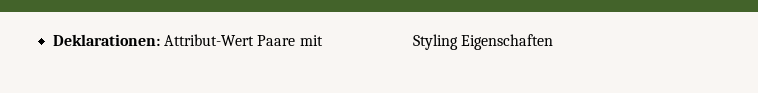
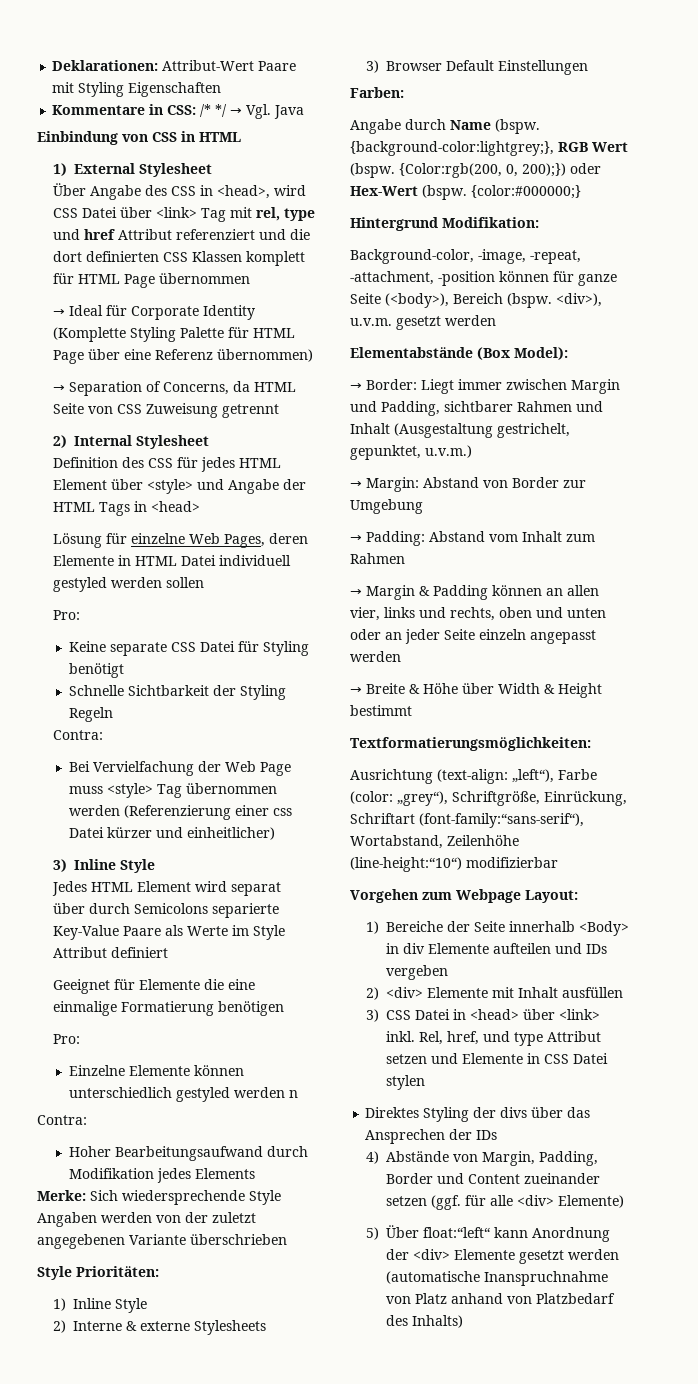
(554, 42) none -> [52,104,305,119] [37,131,241,145] [53,163,213,177] [53,183,307,200] [53,207,316,222] [53,229,311,240] [53,251,306,266] [53,273,251,288] [53,305,256,320] [53,327,296,342] [53,349,314,364] [53,381,297,396] [53,403,280,418] [53,435,210,449] [53,457,282,472] [53,479,307,494] [53,501,201,516] [53,533,309,548] [53,555,292,566] [53,577,205,592] [53,610,81,620] [68,641,309,656] [68,663,124,678] [68,685,286,700] [68,707,113,722] [53,730,104,740] [68,761,291,776] [68,783,277,798] [68,805,292,820] [68,827,275,840] [53,859,156,873] [52,881,282,896] [53,903,280,918] [53,925,286,940] [53,947,169,958] [53,979,256,994] [53,1001,285,1016] [53,1034,81,1044] [68,1065,244,1076] [68,1087,298,1102] [37,1115,87,1125] [68,1146,308,1161] [68,1168,255,1183] [37,1190,281,1205] [37,1212,256,1227] [37,1234,287,1249] [37,1266,159,1280] [53,1298,148,1313] [53,1320,267,1335] [366,60,589,75] [350,87,404,98] [350,119,540,134] [350,141,628,156] [350,163,601,178] [350,185,581,200] [350,217,539,231] [350,249,581,264] [350,271,617,286] [350,293,602,308] [350,315,496,330] [350,347,568,360] [350,379,620,394] [350,401,603,416] [350,423,570,438] [350,445,472,460] [350,477,586,492] [350,499,423,514] [350,531,595,546] [350,553,405,564] [350,585,599,600] [350,607,606,621] [350,629,596,644] [350,651,401,662] [350,683,602,698] [350,705,412,716] [350,737,591,751] [350,769,597,784] [350,791,627,806] [350,813,584,828] [350,835,519,849] [350,857,558,872] [350,889,578,903] [366,921,630,936] [386,943,608,954] [386,965,449,980] [366,987,624,1000] [366,1009,601,1022] [386,1031,602,1046] [386,1053,609,1064] [386,1075,426,1090] [365,1107,591,1122] [365,1129,498,1144] [366,1151,599,1166] [386,1173,601,1184] [386,1195,625,1210] [366,1225,611,1242] [386,1249,620,1264] [386,1271,609,1286] [386,1293,616,1304] [386,1315,464,1328] // Kommentare in CSS: /* */ → Vgl. Java // Einbindung von CSS in HTML // 1) External Stylesheet // Über Angabe des CSS in <head>, wird CSS Datei über <link> Tag mit rel, type und href Attribut referenziert und die dort definierten CSS Klassen komplett für HTML Page übernommen // → Ideal für Corporate Identity (Komplette Styling Palette für HTML Page über eine Referenz übernommen) // → Separation of Concerns, da HTML Seite von CSS Zuweisung getrennt // 2) Internal Stylesheet // Definition des CSS für jedes HTML Element über <style> und Angabe der HTML Tags in <head> // Lösung für einzelne Web Pages, deren Elemente in HTML Datei individuell gestyled werden sollen // Pro: // Keine separate CSS Datei für Styling benötigt // Schnelle Sichtbarkeit der Styling Regeln // Contra: // Bei Vervielfachung der Web Page muss <style> Tag übernommen werden (Referenzierung einer css Datei kürzer und einheitlicher) // 3) Inline Style // Jedes HTML Element wird separat über durch Semicolons separierte Key-Value Paare als Werte im Style Attribut definiert // Geeignet für Elemente die eine einmalige Formatierung benötigen // Pro: // Einzelne Elemente können unterschiedlich gestyled werden n // Contra: // Hoher Bearbeitungsaufwand durch Modifikation jedes Elements // Merke: Sich wiedersprechende Style Angaben werden von der zuletzt angegebenen Variante überschrieben // Style Prioritäten: // 1) Inline Style // 2) Interne & externe Stylesheets // 3) Browser Default Einstellungen // Farben: // Angabe durch Name (bspw. {background-color:lightgrey;}, RGB Wert (bspw. {Color:rgb(200, 0, 200);}) oder Hex-Wert (bspw. {color:#000000;} // Hintergrund Modifikation: // Background-color, -image, -repeat, -attachment, -position können für ganze Seite (<body>), Bereich (bspw. <div>), u.v.m. gesetzt werden // Elementabstände (Box Model): // → Border: Liegt immer zwischen Margin und Padding, sichtbarer Rahmen und Inhalt (Ausgestaltung gestrichelt, gepunktet, u.v.m.) // → Margin: Abstand von Border zur Umgebung // → Padding: Abstand vom Inhalt zum Rahmen // → Margin & Padding können an allen vier, links und rechts, oben und unten oder an jeder Seite einzeln angepasst werden // → Breite & Höhe über Width & Height bestimmt // Textformatierungsmöglichkeiten: // Ausrichtung (text-align: „left“), Farbe (color: „grey“), Schriftgröße, Einrückung, Schriftart (font-family:“sans-serif“), Wortabstand, Zeilenhöhe (line-height:“10“) modifizierbar // Vorgehen zum Webpage Layout: // 1) Bereiche der Seite innerhalb <Body> in div Elemente aufteilen und IDs vergeben // 2) <div> Elemente mit Inhalt ausfüllen // 3) CSS Datei in <head> über <link> inkl. Rel, href, und type Attribut setzen und Elemente in CSS Datei stylen // Direktes Styling der divs über das Ansprechen der IDs // 4) Abstände von Margin, Padding, Border und Content zueinander setzen (ggf. für alle <div> Elemente) // 5) Über float:“left“ kann Anordnung der <div> Elemente gesetzt werden (automatische Inanspruchnahme von Platz anhand von Platzbedarf des Inhalts)

